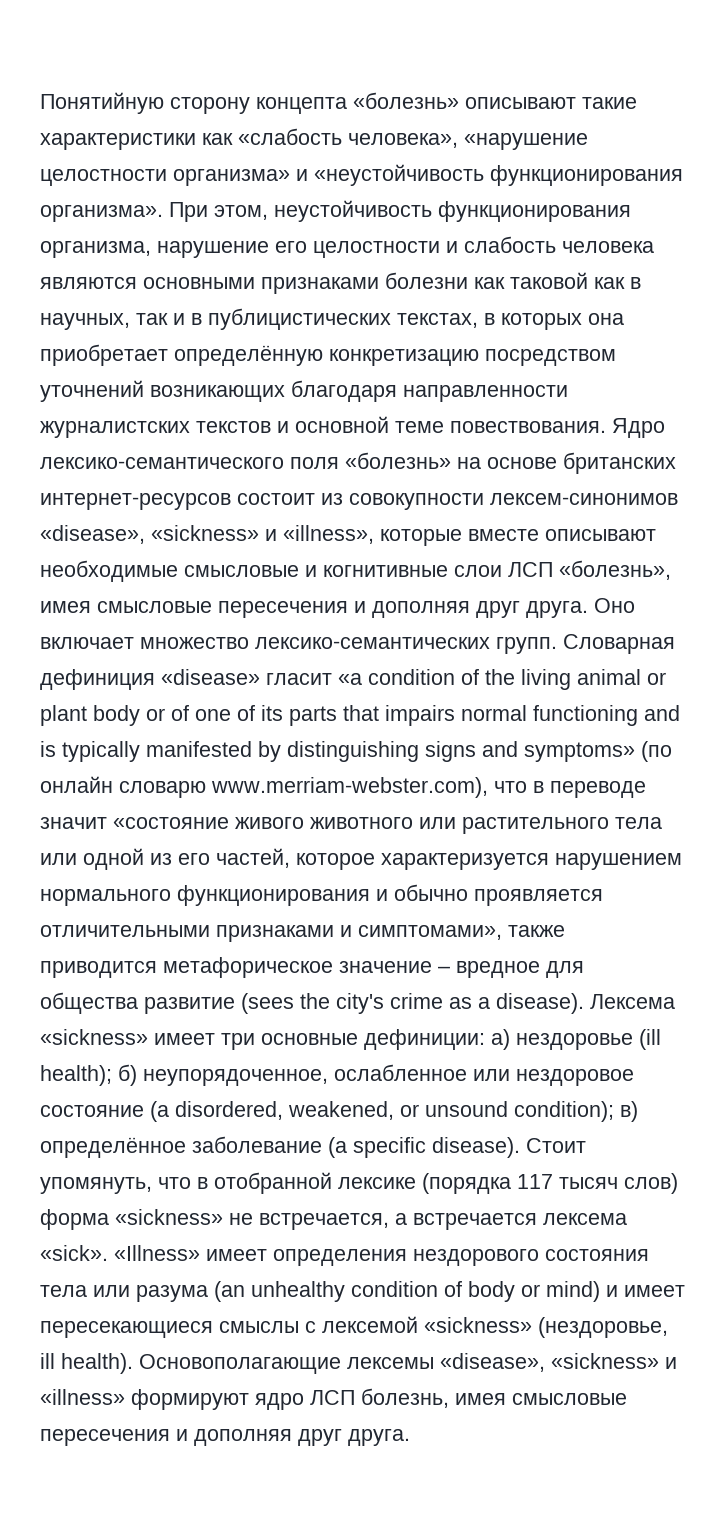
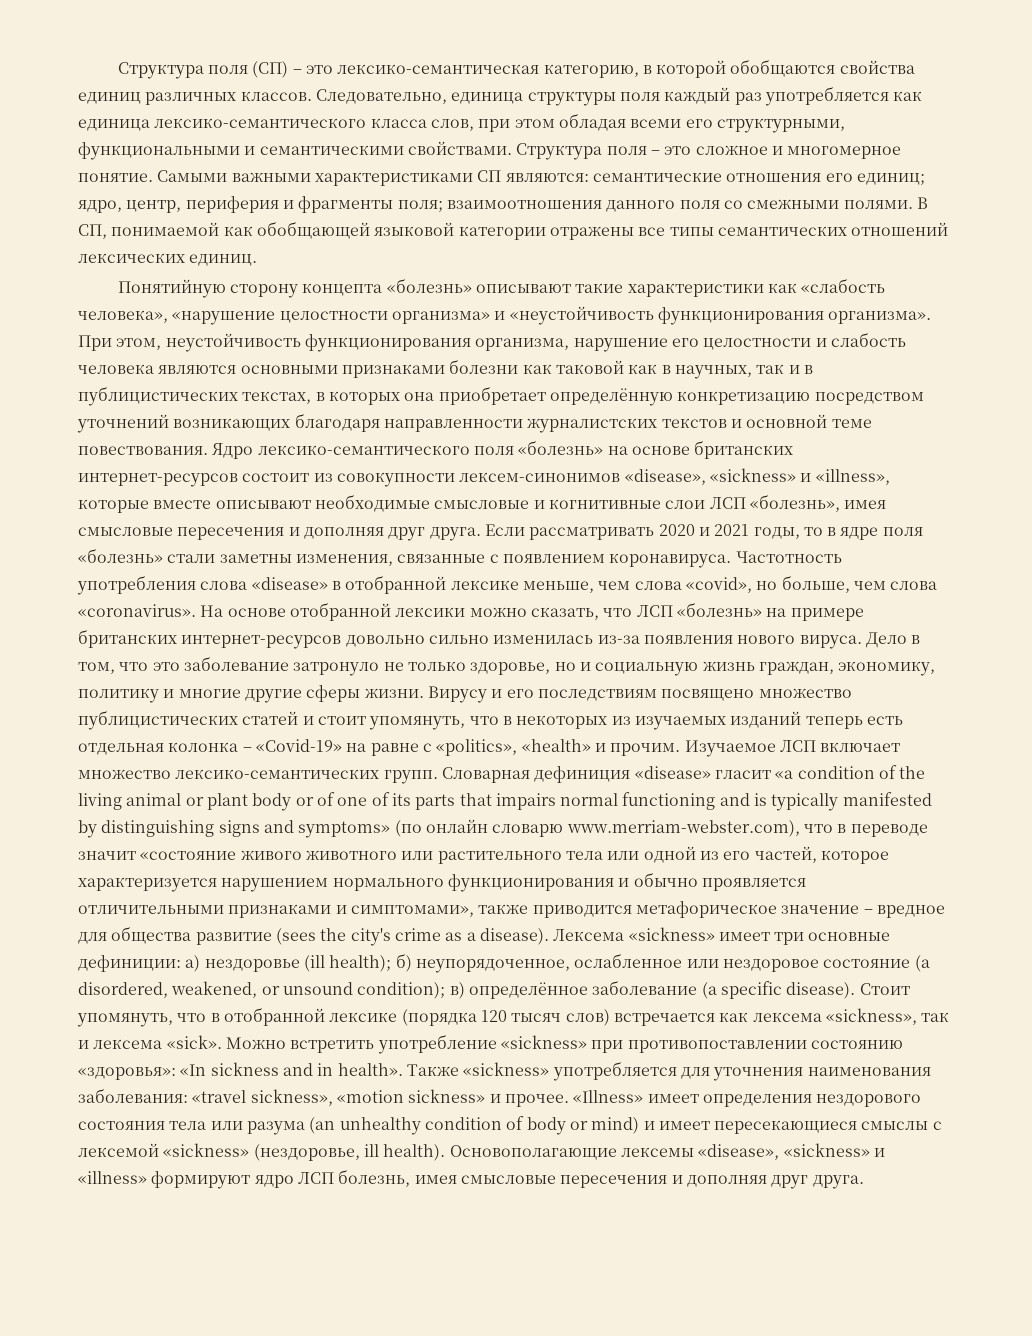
(40, 103) none -> [117,59,915,79] [78,86,923,106] [78,113,845,133] [78,141,902,160] [78,170,925,186] [78,196,928,213] [78,221,949,240] [78,253,258,266] Структура поля (СП) – это лексико-семантическая категорию, в которой обобщаются свойства единиц различных классов. Следовательно, единица структуры поля каждый раз употребляется как единица лексико-семантического класса слов, при этом обладая всеми его структурными, функциональными и семантическими свойствами. Структура поля – это сложное и многомерное понятие. Самыми важными характеристиками СП являются: семантические отношения его единиц; ядро, центр, периферия и фрагменты поля; взаимоотношения данного поля со смежными полями. В СП, понимаемой как обобщающей языковой категории отражены все типы семантических отношений лексических единиц. //
[594,598,635,613] Оно -> [484,524,923,540] [78,548,842,568] [77,575,938,595] [78,602,864,621] [78,629,921,649] [78,656,936,676] [78,685,852,703] [78,710,903,730] [78,739,816,757] Если рассматривать 2020 и 2021 годы, то в ядре поля «болезнь» стали заметны изменения, связанные с появлением коронавируса. Частотность употребления слова «disease» в отобранной лексике меньше, чем слова «covid», но больше, чем слова «coronavirus». На основе отобранной лексики можно сказать, что ЛСП «болезнь» на примере британских интернет-ресурсов довольно сильно изменилась из-за появления нового вируса. Дело в том, что это заболевание затронуло не только здоровье, но и социальную жизнь граждан, экономику, политику и многие другие сферы жизни. Вирусу и его последствиям посвящено множество публицистических статей и стоит упомянуть, что в некоторых из изучаемых изданий теперь есть отдельная колонка – «Covid-19» на равне с «politics», «health» и прочим. Изучаемое ЛСП
[517,1174,553,1189] 117 -> [480,1010,507,1022] 120
[40,1209,627,1230] [40,1245,108,1261] форма «sickness» не встречается, а встречается лексема «sick». -> [613,1008,950,1026] [78,1034,903,1054] [78,1061,931,1081] [78,1088,569,1107] встречается как лексема «sickness», так и лексема «sick». Можно встретить употребление «sickness» при противопоставлении состоянию «здоровья»: «In sickness and in health». Также «sickness» употребляется для уточнения наименования заболевания: «travel sickness», «motion sickness» и прочее.

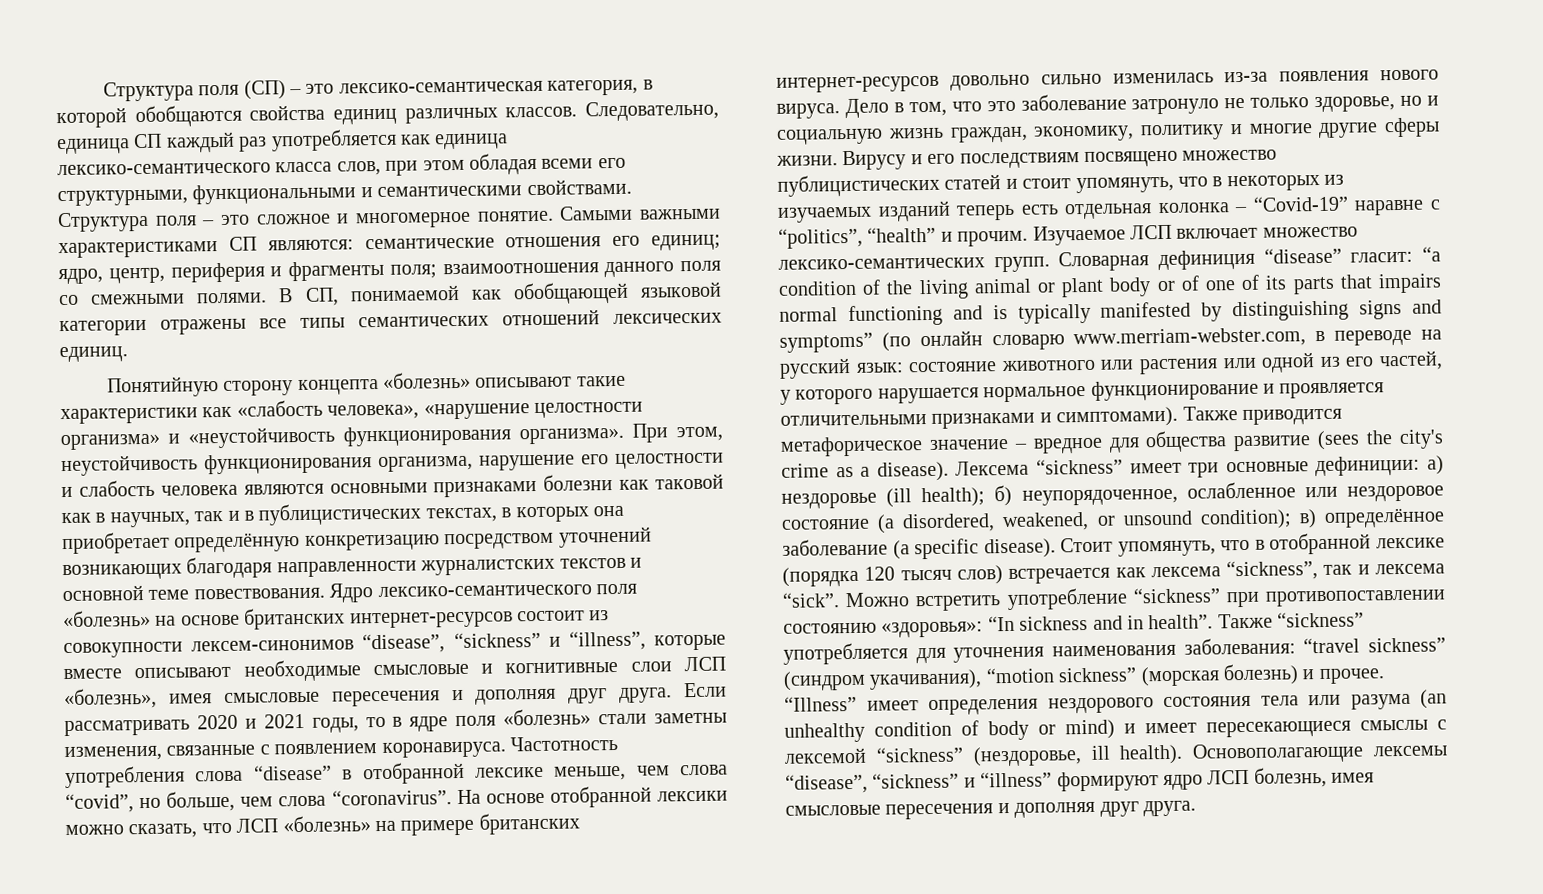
[543,64,639,78] категорию, -> [547,79,639,96] категория,
[527,91,660,106] структуры поля -> [133,133,163,149] СП
[624,468,890,485] «disease», «sickness» и «illness», -> [362,630,646,654] “disease”, “sickness” и “illness”,
[251,577,328,590] «disease» -> [253,764,332,781] “disease”
[685,577,752,593] «covid», -> [65,793,134,814] “covid”,
[78,604,196,617] «coronavirus». -> [331,789,452,806] “coronavirus”.
[255,739,591,756] «Covid-19» на равне с «politics», «health» -> [1252,195,1441,216] [778,226,937,249] “Covid-19” наравне с “politics”, “health”
[634,766,794,779] «disease» гласит «a -> [1263,246,1441,264] “disease” гласит: “a
[298,821,391,838] symptoms» -> [779,332,873,353] symptoms”
[566,820,928,837] [78,850,603,864] www.merriam-webster.com), что в переводе значит «состояние живого животного или растительного тела -> [1073,327,1442,349] [779,357,1218,379] www.merriam-webster.com, в переводе на русский язык: состояние животного или растения
[820,850,889,864] [78,872,698,892] которое характеризуется нарушением нормального функционирования и обычно -> [780,379,1275,405] у которого нарушается нормальное функционирование и
[350,904,529,917] симптомами», также -> [1056,406,1238,428] симптомами). Также
[628,927,715,941] «sickness» -> [1036,458,1123,475] “sickness”
[825,1008,917,1025] «sickness», -> [1226,560,1319,581] “sickness”,
[166,1035,222,1049] «sick». -> [782,592,840,608] “sick”.
[500,1035,587,1049] «sickness» -> [1132,587,1221,604] “sickness”
[180,1064,207,1076] «In -> [987,615,1015,632] “In
[337,1062,550,1076] health». Также «sickness» -> [1148,611,1365,630] health”. Также “sickness”
[192,1089,486,1106] «travel sickness», «motion sickness» -> [1303,637,1446,654] [783,663,1299,691] “travel sickness” (синдром укачивания), “motion sickness” (морская болезнь)
[573,1090,644,1103] «Illness» -> [784,695,857,712] “Illness”
[163,1143,250,1157] «sickness» -> [875,746,964,763] “sickness”
[698,1143,885,1160] [78,1171,147,1184] «disease», «sickness» и «illness» -> [785,771,1053,794] “disease”, “sickness” и “illness”

